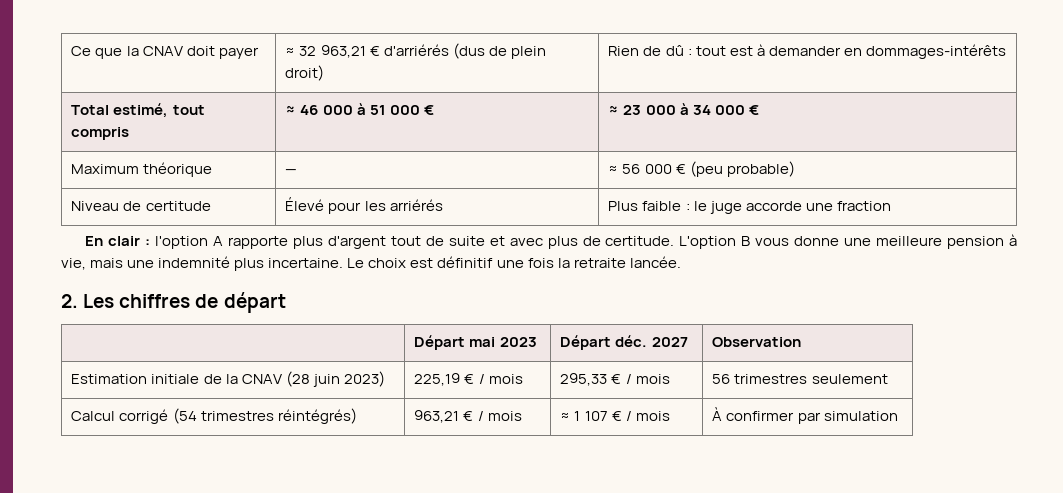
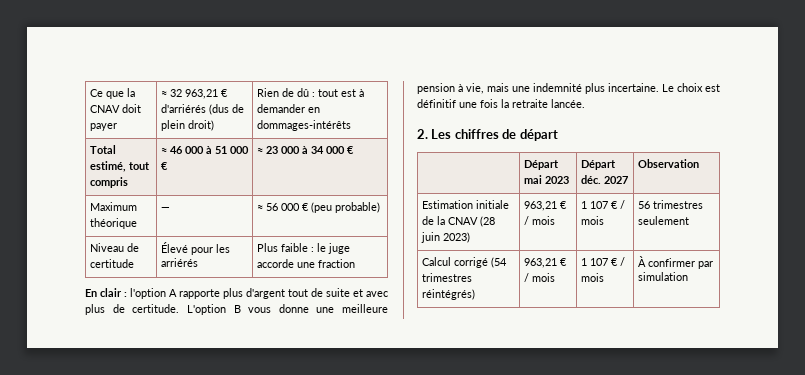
[414,373,523,386] [560,373,608,386] 225,19 € / mois | 295,33 -> [523,201,567,211] [523,216,555,225] [580,201,608,209] 963,21 € / mois | 1 107
[560,413,571,421] ≈ -> (555, 277) none

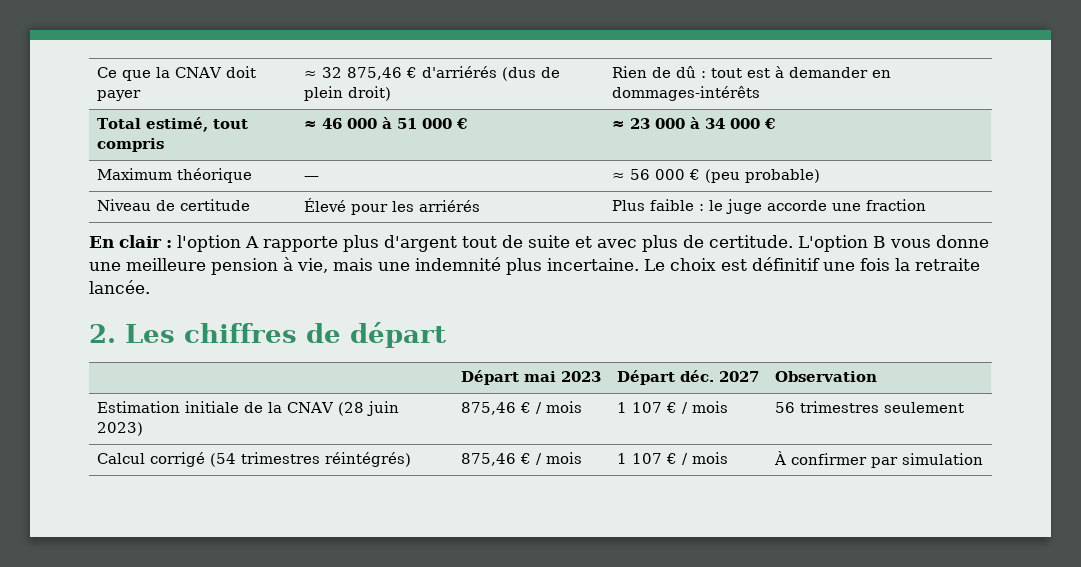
[184,89,218,99] 963,21 -> [347,67,403,80] 875,46
[523,201,557,211] 963,21 -> [461,402,517,415] 875,46
[523,258,557,268] 963,21 -> [461,453,517,466] 875,46

